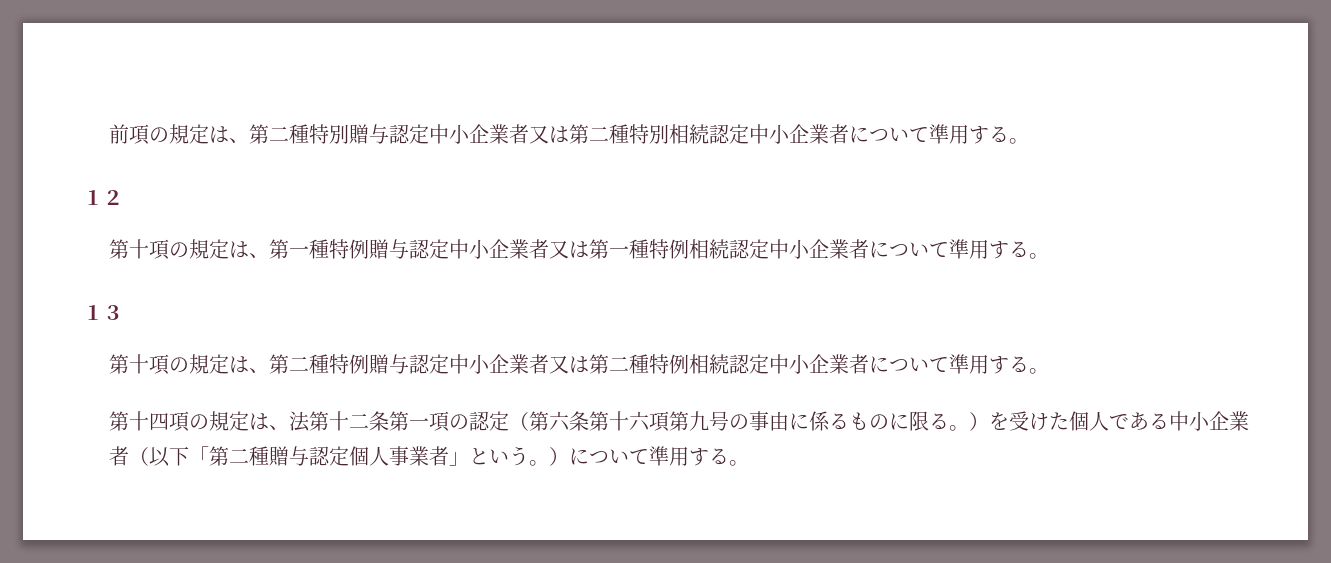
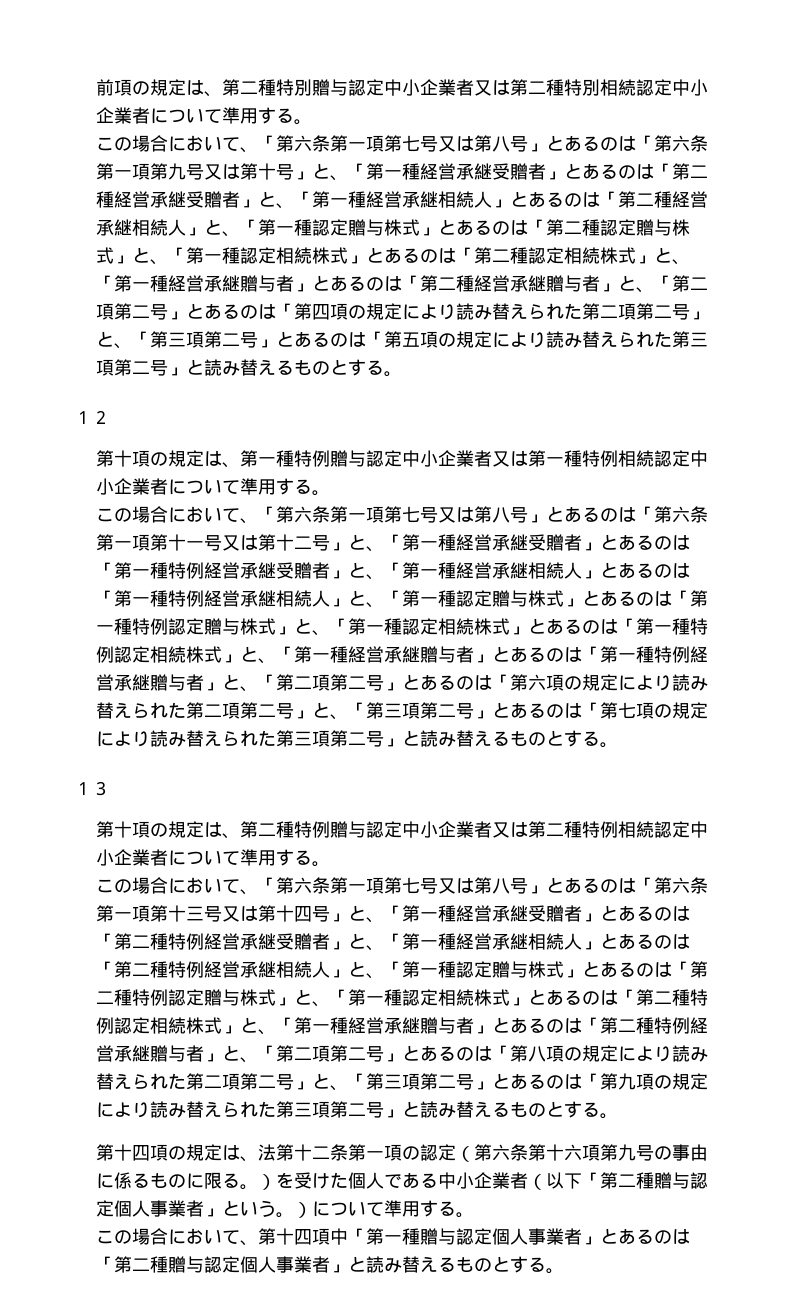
(1030, 141) none -> [95,135,708,153] [95,163,708,181] [95,191,708,209] [95,219,690,237] [95,247,690,265] [95,275,708,293] [95,303,708,320] [95,331,708,349] [95,359,402,377] // この場合において、「第六条第一項第七号又は第八号」とあるのは「第六条第一項第九号又は第十号」と、「第一種経営承継受贈者」とあるのは「第二種経営承継受贈者」と、「第一種経営承継相続人」とあるのは「第二種経営承継相続人」と、「第一種認定贈与株式」とあるのは「第二種認定贈与株式」と、「第一種認定相続株式」とあるのは「第二種認定相続株式」と、「第一種経営承継贈与者」とあるのは「第二種経営承継贈与者」と、「第二項第二号」とあるのは「第四項の規定により読み替えられた第二項第二号」と、「第三項第二号」とあるのは「第五項の規定により読み替えられた第三項第二号」と読み替えるものとする。
(1050, 256) none -> [95,506,708,524] [95,534,690,552] [95,562,690,580] [95,590,708,608] [95,618,708,636] [95,646,708,664] [95,674,708,692] [95,702,708,720] [95,730,618,748] // この場合において、「第六条第一項第七号又は第八号」とあるのは「第六条第一項第十一号又は第十二号」と、「第一種経営承継受贈者」とあるのは「第一種特例経営承継受贈者」と、「第一種経営承継相続人」とあるのは「第一種特例経営承継相続人」と、「第一種認定贈与株式」とあるのは「第一種特例認定贈与株式」と、「第一種認定相続株式」とあるのは「第一種特例認定相続株式」と、「第一種経営承継贈与者」とあるのは「第一種特例経営承継贈与者」と、「第二項第二号」とあるのは「第六項の規定により読み替えられた第二項第二号」と、「第三項第二号」とあるのは「第七項の規定により読み替えられた第三項第二号」と読み替えるものとする。
(1050, 371) none -> [95,877,708,895] [95,905,690,923] [95,933,690,951] [95,961,708,979] [95,989,708,1007] [95,1017,708,1035] [95,1045,708,1063] [95,1073,708,1091] [95,1101,618,1119] // この場合において、「第六条第一項第七号又は第八号」とあるのは「第六条第一項第十三号又は第十四号」と、「第一種経営承継受贈者」とあるのは「第二種特例経営承継受贈者」と、「第一種経営承継相続人」とあるのは「第二種特例経営承継相続人」と、「第一種認定贈与株式」とあるのは「第二種特例認定贈与株式」と、「第一種認定相続株式」とあるのは「第二種特例認定相続株式」と、「第一種経営承継贈与者」とあるのは「第二種特例経営承継贈与者」と、「第二項第二号」とあるのは「第八項の規定により読み替えられた第二項第二号」と、「第三項第二号」とあるのは「第九項の規定により読み替えられた第三項第二号」と読み替えるものとする。
(750, 463) none -> [95,1228,690,1246] [95,1256,564,1274] // この場合において、第十四項中「第一種贈与認定個人事業者」とあるのは「第二種贈与認定個人事業者」と読み替えるものとする。

